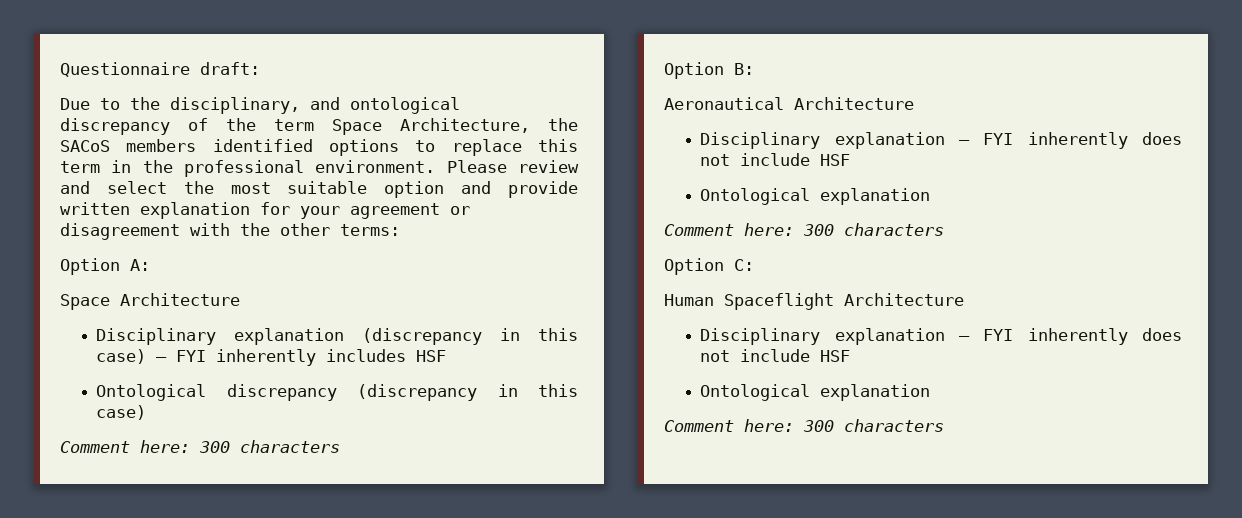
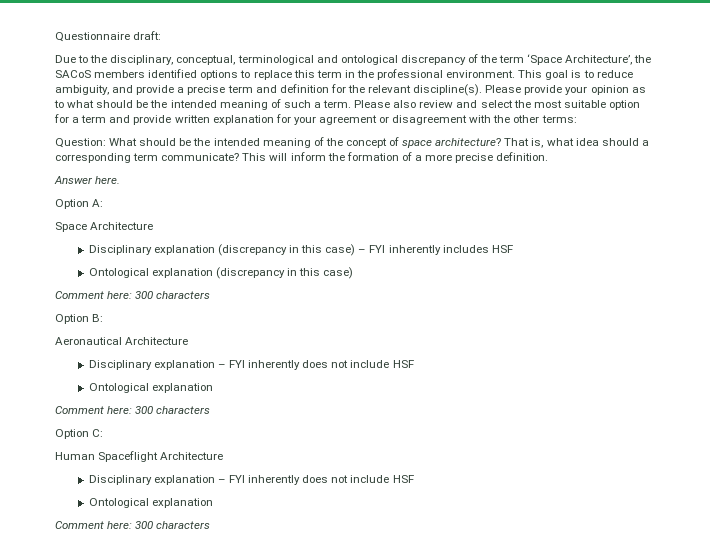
(300, 105) none -> [176,55,314,65] conceptual, terminological
[332,118,530,135] Space Architecture, -> [527,54,633,65] ‘Space Architecture’,
[446,160,507,173] Please -> [518,70,633,80] [55,84,646,96] [54,99,417,110] This goal is to reduce ambiguity, and provide a precise term and definition for the relevant discipline(s). Please provide your opinion as to what should be the intended meaning of such a term. Please also
(445, 189) none -> [54,114,107,123] for a term
(400, 230) none -> [55,137,649,148] [55,152,549,163] [54,176,121,184] // Question: What should be the intended meaning of the concept of space architecture? That is, what idea should a corresponding term communicate? This will inform the formation of a more precise definition. // Answer here.
[226,384,337,401] discrepancy -> [151,268,213,278] explanation

